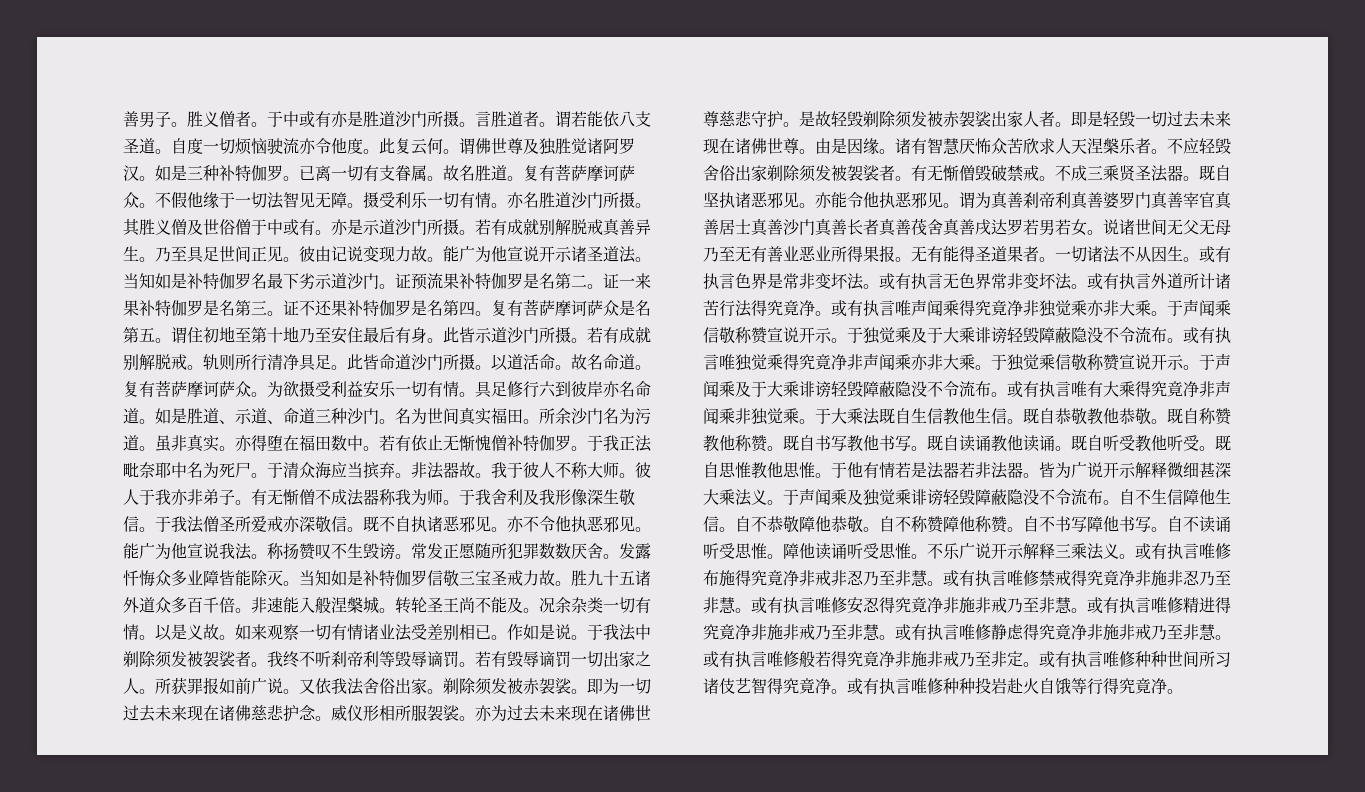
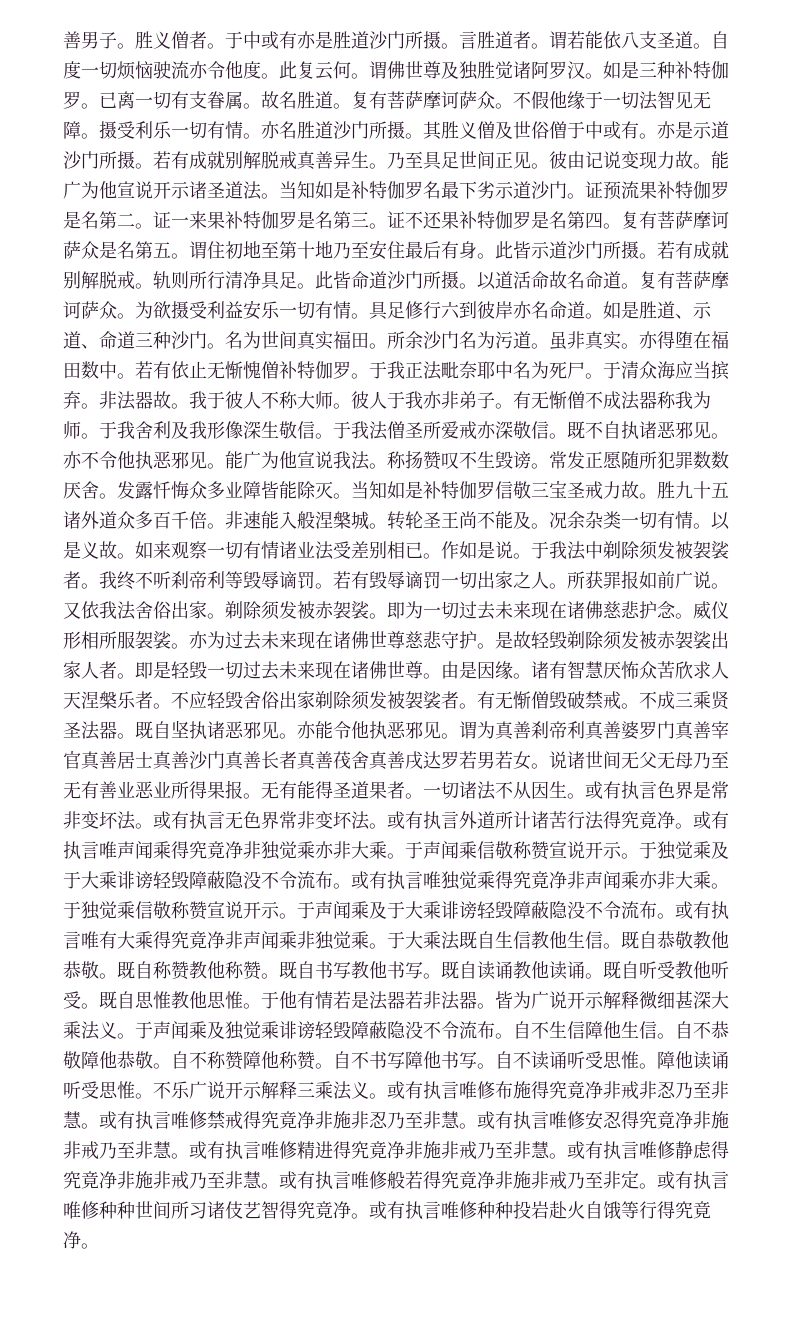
[555,365,571,370] 。 -> (549, 280) none

